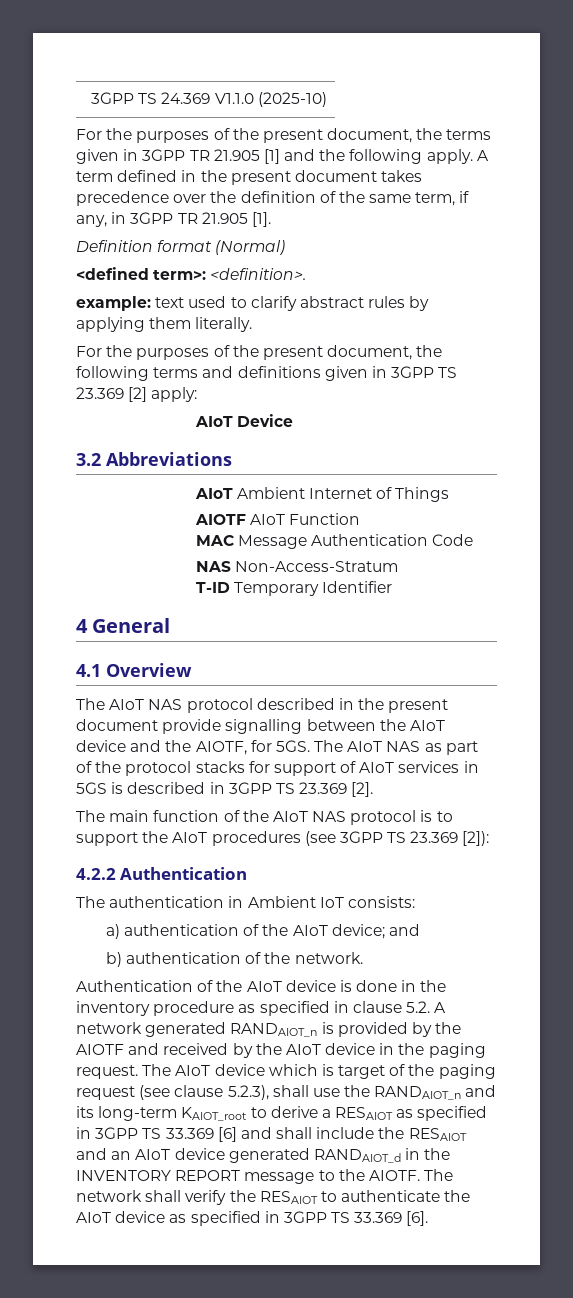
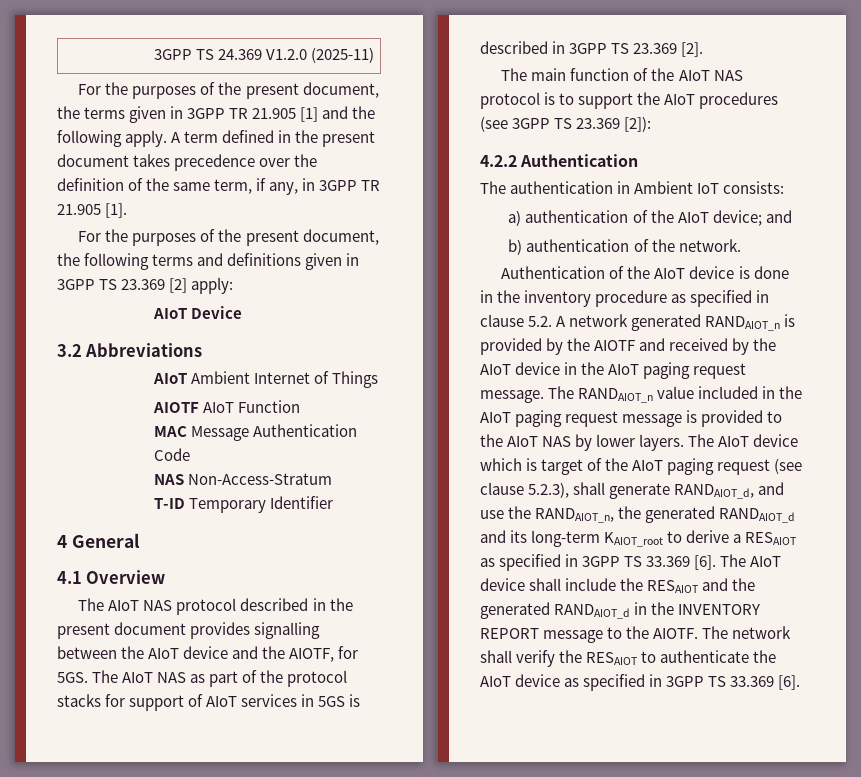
[214,92,327,107] V1.1.0 (2025-10) -> [265,47,374,63] V1.2.0 (2025-11)
[76,240,286,255] [76,267,307,280] [76,296,430,311] [76,317,253,332] // Definition format (Normal) // <defined term>: <definition>. // example: text used to clarify abstract rules by applying them literally. -> (128, 210) none
[162,719,222,734] provide -> [190,622,251,639] provides
[428,1043,486,1058] [76,1065,138,1079] paging request. -> [608,362,747,379] [480,386,803,403] [480,410,783,427] [480,434,685,451] AIoT paging request message. The RANDAIOT_n value included in the AIoT paging request message is provided to the AIoT NAS by lower layers.
(435, 1070) none -> [632,460,664,471] AIoT
[312,1085,462,1100] use the RANDAIOT_n -> [609,482,785,499] [480,506,796,523] generate RANDAIOT_d, and use the RANDAIOT_n, the generated RANDAIOT_d
[217,1127,272,1142] [6] and -> [694,554,782,570] [480,578,525,591] [6]. The AIoT device
[111,1148,225,1160] an AIoT device -> [732,578,756,591] the

